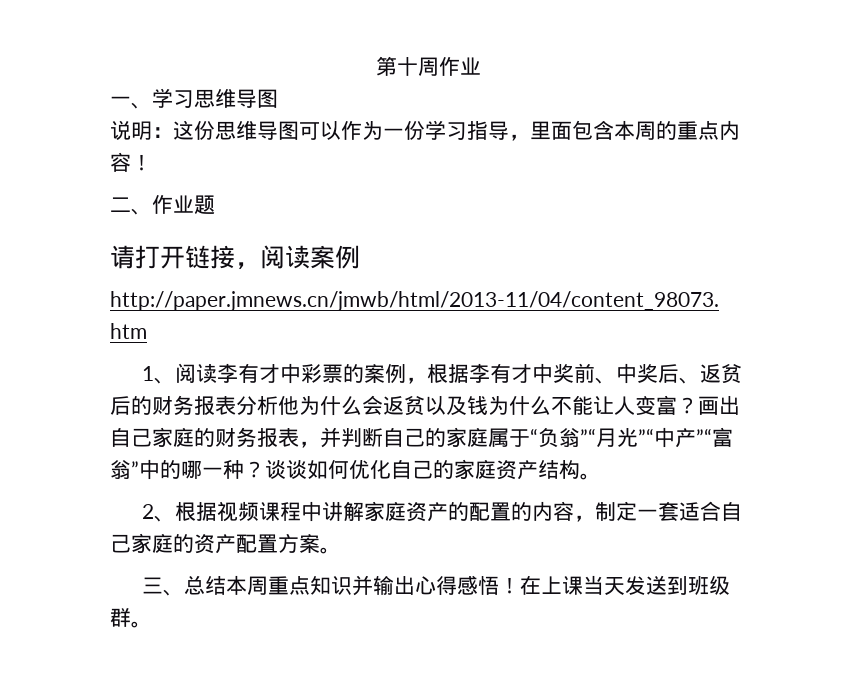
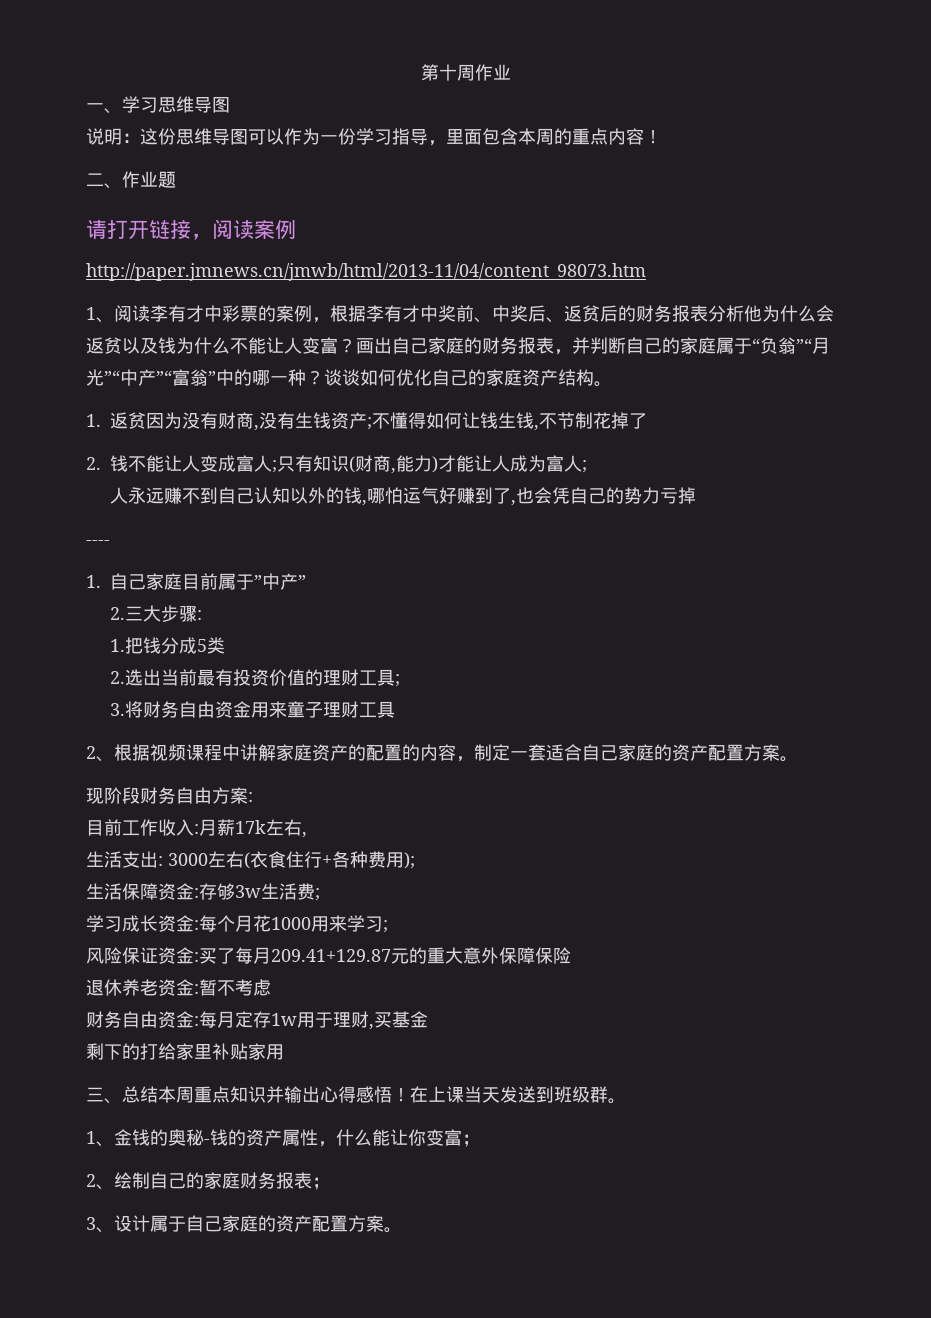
(601, 476) none -> [86,412,647,431] [86,455,587,474] [109,487,696,506] [86,540,110,545] [86,573,306,590] [109,605,202,622] [109,637,225,654] [109,669,400,687] [109,701,395,718] // 1.返贫因为没有财商,没有生钱资产;不懂得如何让钱生钱,不节制花掉了 // 2.钱不能让人变成富人;只有知识(财商,能力)才能让人成为富人; // 人永远赚不到自己认知以外的钱,哪怕运气好赚到了,也会凭自己的势力亏掉 // ---- // 1.自己家庭目前属于”中产” // 2.三大步骤: // 1.把钱分成5类 // 2.选出当前最有投资价值的理财工具; // 3.将财务自由资金用来童子理财工具
(341, 550) none -> [86,787,253,804] [86,819,307,838] [86,851,415,869] [86,883,320,901] [86,915,388,933] [86,947,571,964] [86,979,271,996] [86,1011,428,1030] [86,1043,284,1060] // 现阶段财务自由方案: // 目前工作收入:月薪17k左右, // 生活支出: 3000左右(衣食住行+各种费用); // 生活保障资金:存够3w生活费; // 学习成长资金:每个月花1000用来学习; // 风险保证资金:买了每月209.41+129.87元的重大意外保障保险 // 退休养老资金:暂不考虑 // 财务自由资金:每月定存1w用于理财,买基金 // 剩下的打给家里补贴家用
(152, 624) none -> [86,1129,480,1147] [86,1172,330,1190] [86,1215,402,1233] // 1、金钱的奥秘-钱的资产属性，什么能让你变富； // 2、绘制自己的家庭财务报表； // 3、设计属于自己家庭的资产配置方案。

